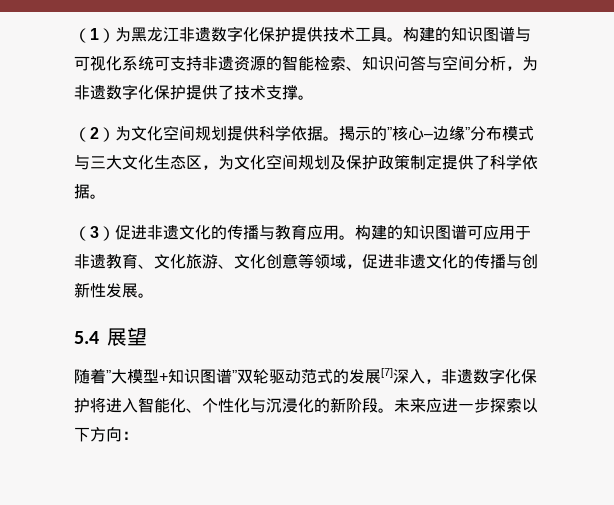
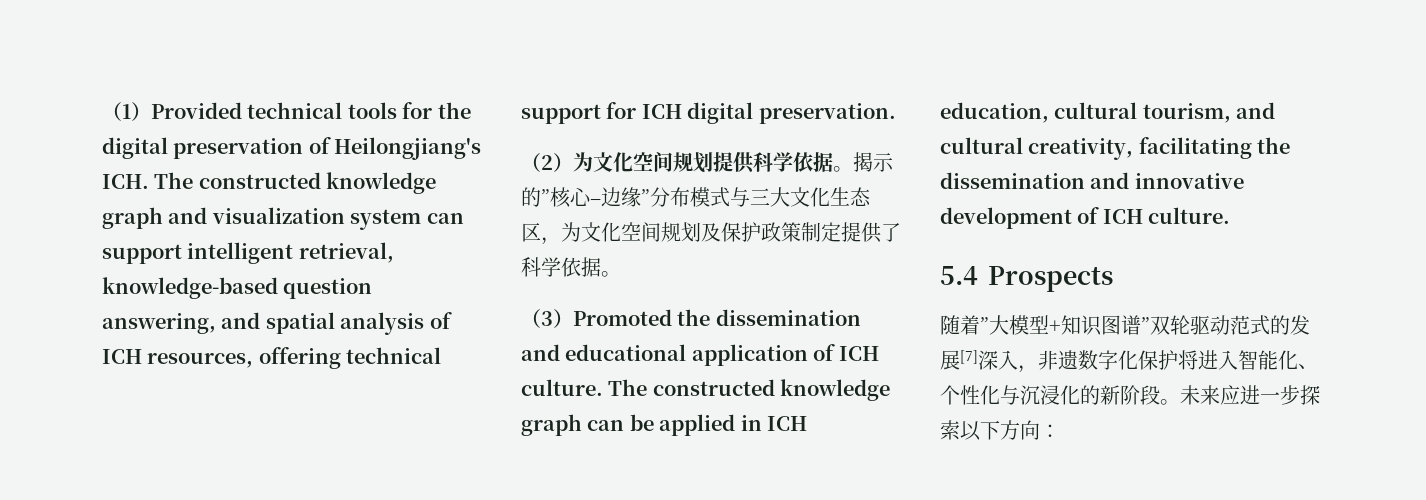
[115,26,531,42] [74,55,538,71] [74,84,314,100] 为黑龙江非遗数字化保护提供技术工具。构建的知识图谱与可视化系统可支持非遗资源的智能检索、知识问答与空间分析，为非遗数字化保护提供了技术支撑。 -> [151,102,471,119] [102,137,482,160] [102,172,437,194] [102,207,464,230] [102,242,394,264] [102,277,373,299] [102,312,452,335] [102,347,442,369] [521,102,896,124] Provided technical tools for the digital preservation of Heilongjiang's ICH. The constructed knowledge graph and visualization system can support intelligent retrieval, knowledge-based question answering, and spatial analysis of ICH resources, offering technical support for ICH digital preservation.
[115,224,531,240] [74,253,538,269] [74,282,154,298] 促进非遗文化的传播与教育应用。构建的知识图谱可应用于非遗教育、文化旅游、文化创意等领域，促进非遗文化的传播与创新性发展。 -> [573,309,861,326] [521,344,879,366] [521,379,891,401] [521,414,807,436] [940,102,1276,123] [940,137,1291,160] [940,172,1244,189] [940,207,1231,229] Promoted the dissemination and educational application of ICH culture. The constructed knowledge graph can be applied in ICH education, cultural tourism, and cultural creativity, facilitating the dissemination and innovative development of ICH culture.
[107,327,147,346] 展望 -> [988,266,1113,292] Prospects

